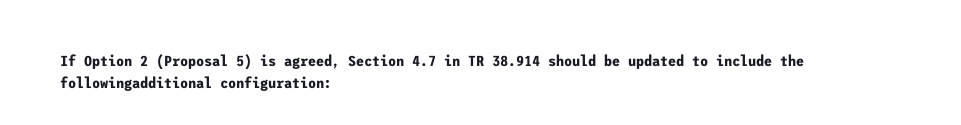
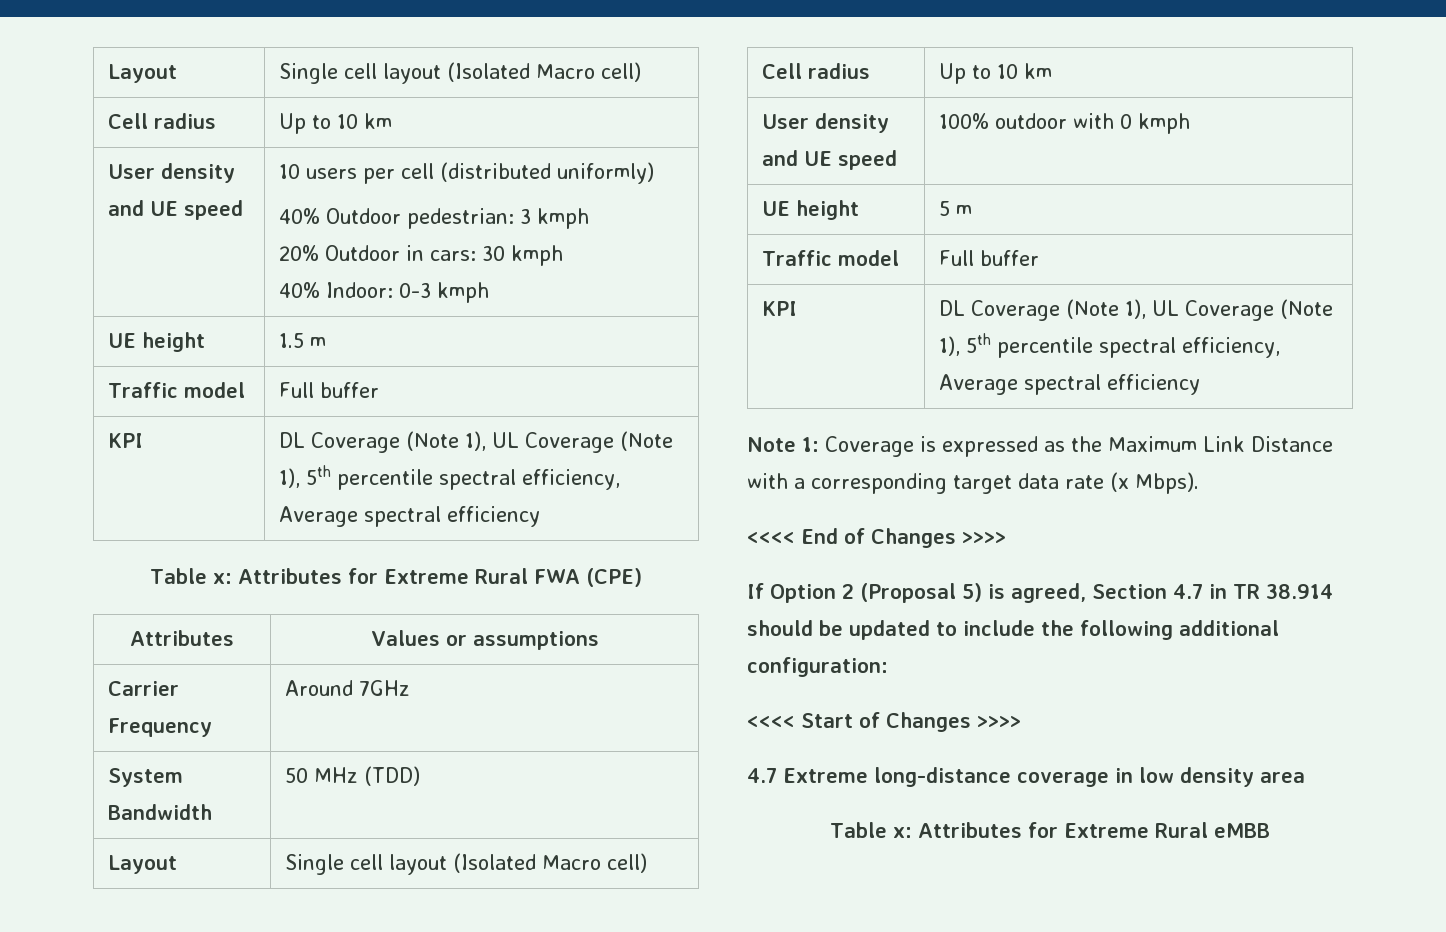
(60, 60) none -> [107,64,177,83] [278,62,641,84] [107,113,216,129] [278,113,392,134] [107,163,235,183] [107,200,243,220] [278,162,654,184] [278,208,589,229] [278,245,563,266] [278,282,489,303] [107,332,205,352] [278,333,326,348] [107,382,245,398] [278,382,379,398] [107,433,143,448] [278,431,673,453] [278,465,620,490] [278,506,540,527] [149,568,643,587] [130,630,234,646] [370,630,599,650] [107,681,179,696] [107,718,212,737] [284,680,410,696] [107,768,183,787] [107,804,212,820] [284,766,420,786] [107,855,177,874] [284,853,647,875] [761,63,870,79] [938,63,1052,84] [761,113,889,133] [761,150,897,170] [938,113,1190,134] [761,200,859,220] [938,201,972,216] [761,250,899,266] [938,250,1039,266] [761,301,797,316] [938,299,1333,321] [938,333,1280,358] [938,374,1200,395] [747,436,1333,457] [747,472,1199,494] [747,528,1006,548] Layout | Single cell layout (Isolated Macro cell) // Cell radius | Up to 10 km // User density and UE speed | 10 users per cell (distributed uniformly) // 40% Outdoor pedestrian: 3 kmph // 20% Outdoor in cars: 30 kmph // 40% Indoor: 0-3 kmph // UE height | 1.5 m // Traffic model | Full buffer // KPI | DL Coverage (Note 1), UL Coverage (Note 1), 5th percentile spectral efficiency, Average spectral efficiency // Table x: Attributes for Extreme Rural FWA (CPE) // Attributes | Values or assumptions // Carrier Frequency | Around 7GHz // System Bandwidth | 50 MHz (TDD) // Layout | Single cell layout (Isolated Macro cell) // Cell radius | Up to 10 km // User density and UE speed | 100% outdoor with 0 kmph // UE height | 5 m // Traffic model | Full buffer // KPI | DL Coverage (Note 1), UL Coverage (Note 1), 5th percentile spectral efficiency, Average spectral efficiency // Note 1: Coverage is expressed as the Maximum Link Distance with a corresponding target data rate (x Mbps). // <<<< End of Changes >>>> //
[60,76,212,91] followingadditional -> [1080,620,1279,640] following additional
(332, 83) none -> [747,712,1021,732] [747,767,1305,787] [830,822,1270,838] // <<<< Start of Changes >>>> // 4.7 Extreme long-distance coverage in low density area // Table x: Attributes for Extreme Rural eMBB

